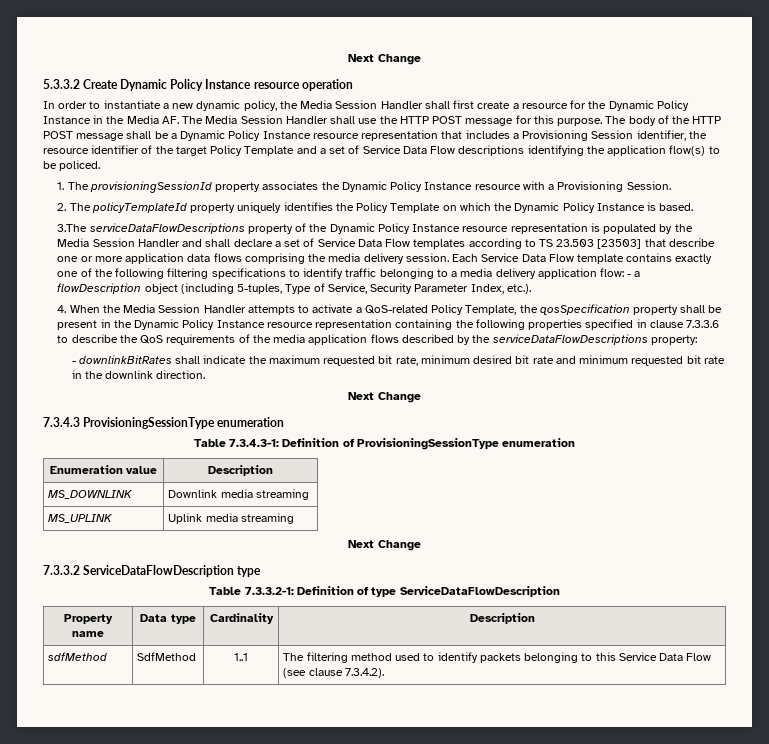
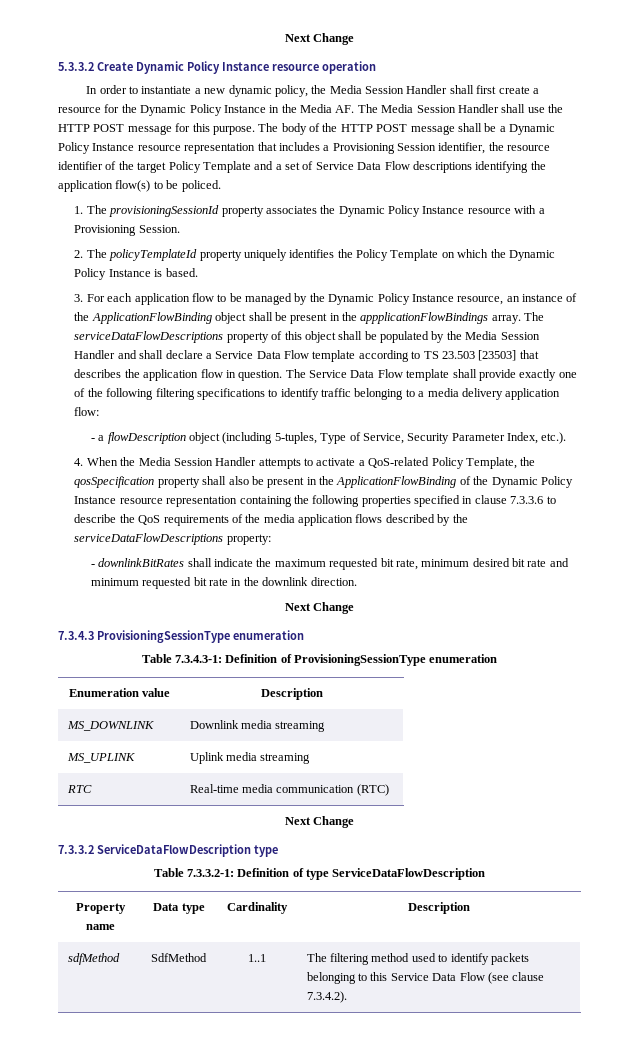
[57,223,600,234] 3.The serviceDataFlowDescriptions property of the Dynamic Policy Instance resource representation is -> [74,293,578,305] [74,312,545,324] [74,331,377,343] 3. For each application flow to be managed by the Dynamic Policy Instance resource, an instance of the ApplicationFlowBinding object shall be present in the appplicationFlowBindings array. The serviceDataFlowDescriptions property of this object shall be
[284,238,466,249] set of Service Data Flow templates -> [215,350,356,362] Service Data Flow template
[668,238,715,247] [57,253,673,264] describe one or more application data flows comprising the media delivery session. Each Service Data Flow template contains -> [74,369,516,381] describes the application flow in question. The Service Data Flow template shall provide
(624, 272) none -> (100, 411) //
[708,305,723,313] [57,319,132,330] be present in the -> [228,476,489,488] also be present in the ApplicationFlowBinding of the
(294, 518) none -> [66,785,92,793] [189,784,389,796] // RTC | Real-time media communication (RTC)

